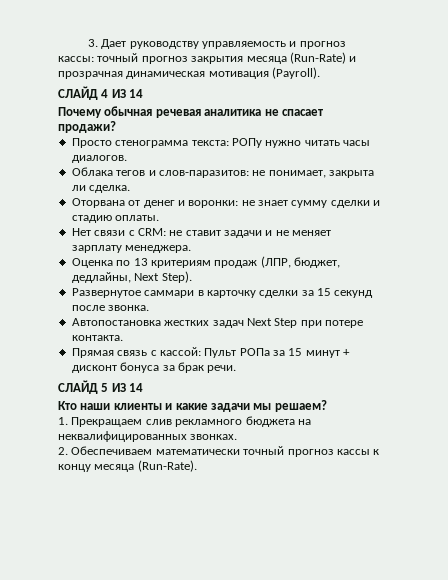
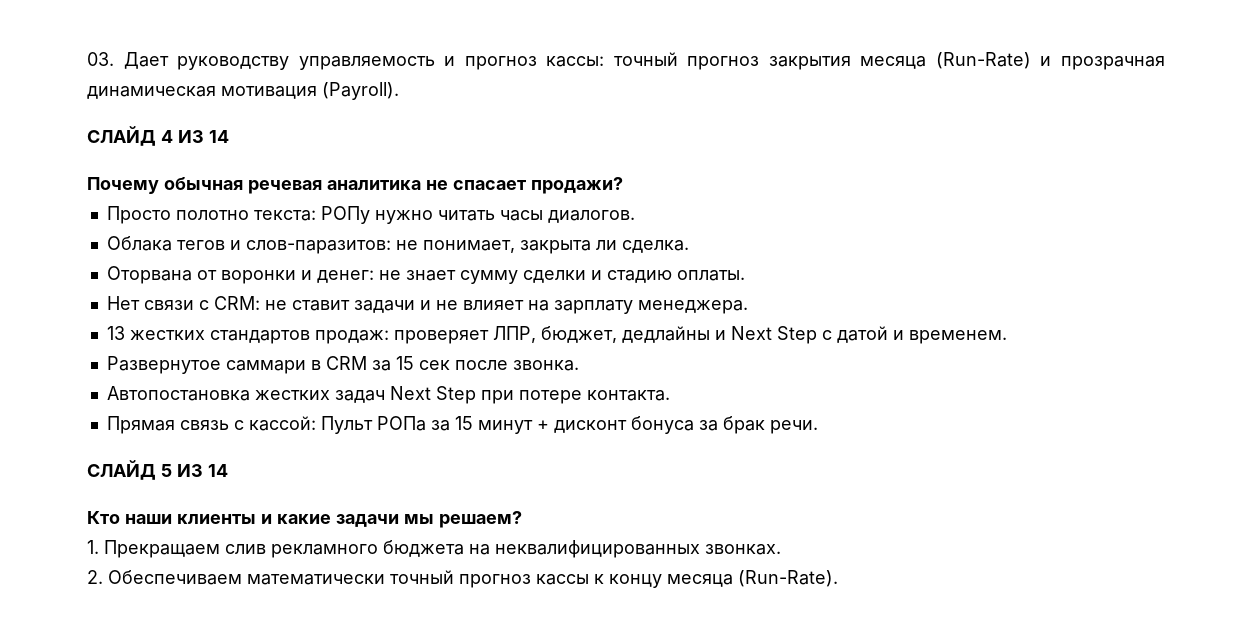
[87,39,98,47] 3. -> [87,52,114,66] 03.
[115,140,189,148] стенограмма -> [175,210,249,220] полотно
[143,200,239,208] денег и воронки: -> [220,270,374,284] воронки и денег:
[292,230,332,236] меняет -> [462,300,549,311] влияет на
[71,256,340,268] [71,271,192,283] Оценка по 13 критериям продаж (ЛПР, бюджет, дедлайны, Next Step). -> [106,326,1007,344] 13 жестких стандартов продаж: проверяет ЛПР, бюджет, дедлайны и Next Step с датой и временем.
[206,288,374,298] карточку сделки за 15 секунд -> [325,356,450,371] CRM за 15 сек

